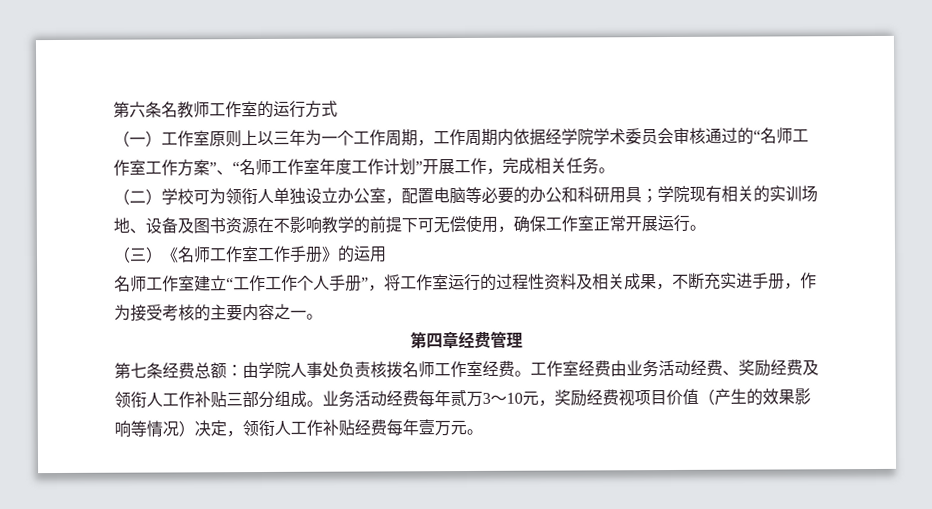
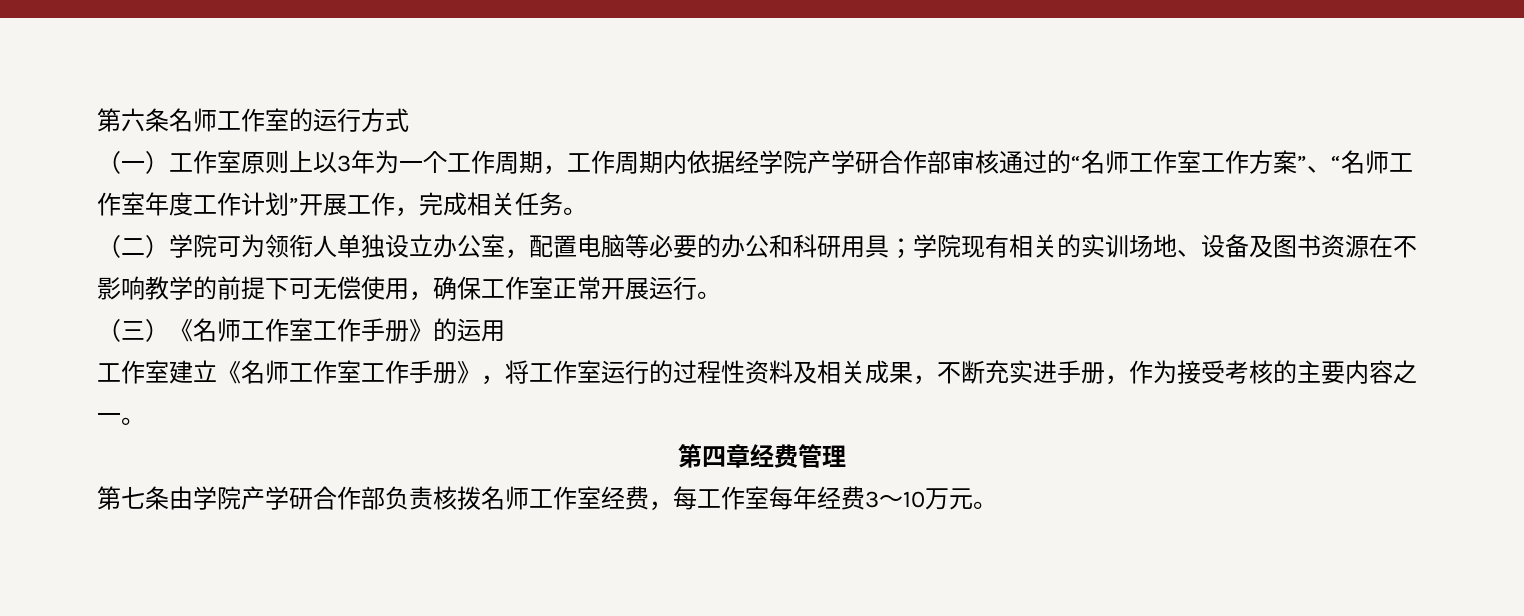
[177,101,194,119] 教 -> (193, 120) none
[273,130,290,145] 三 -> [337,155,351,172] 3
[593,127,674,145] 学术委员会 -> [807,150,951,174] 产学研合作部
[177,188,194,205] 校 -> [193,234,217,258] 院
[114,274,369,292] 名师工作室建立“工作工作个人手册” -> [97,360,481,384] 工作室建立《名师工作室工作手册》
[162,361,339,379] 经费总额：由学院人事处 -> [169,486,385,510] 由学院产学研合作部
[514,359,819,378] [114,388,811,409] [114,419,435,438] 。工作室经费由业务活动经费、奖励经费及领衔人工作补贴三部分组成。业务活动经费每年贰万3～10元，奖励经费视项目价值（产生的效果影响等情况）决定，领衔人工作补贴经费每年壹 -> [649,486,925,511] ，每工作室每年经费3～10

